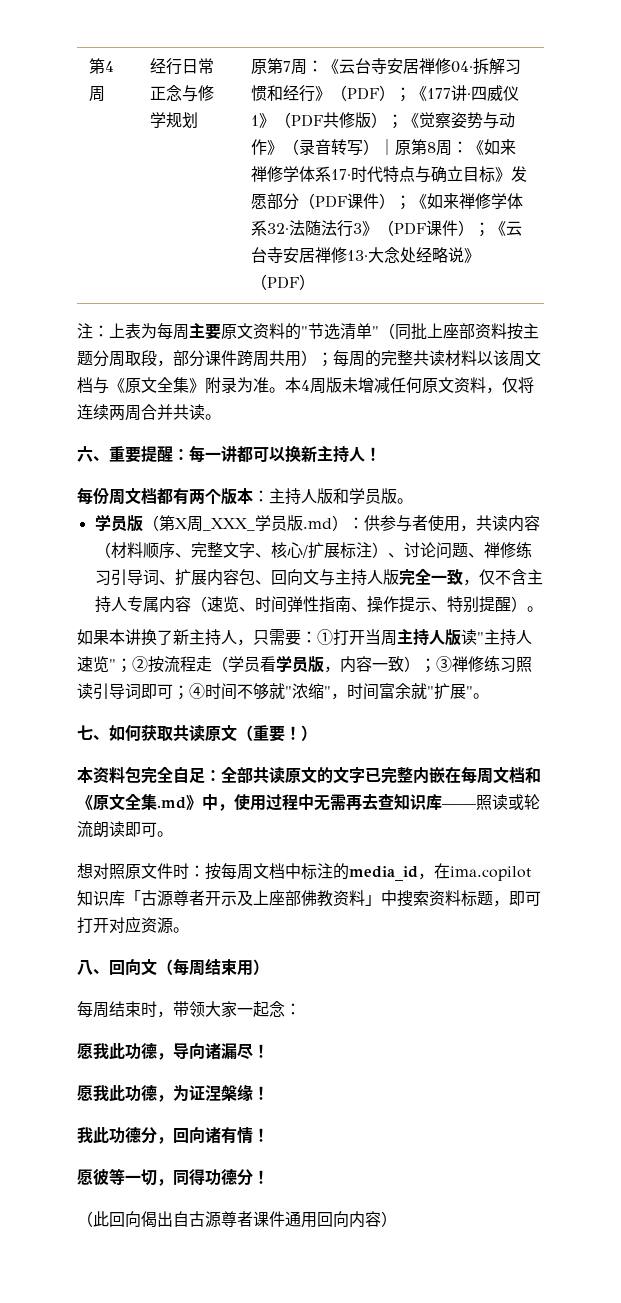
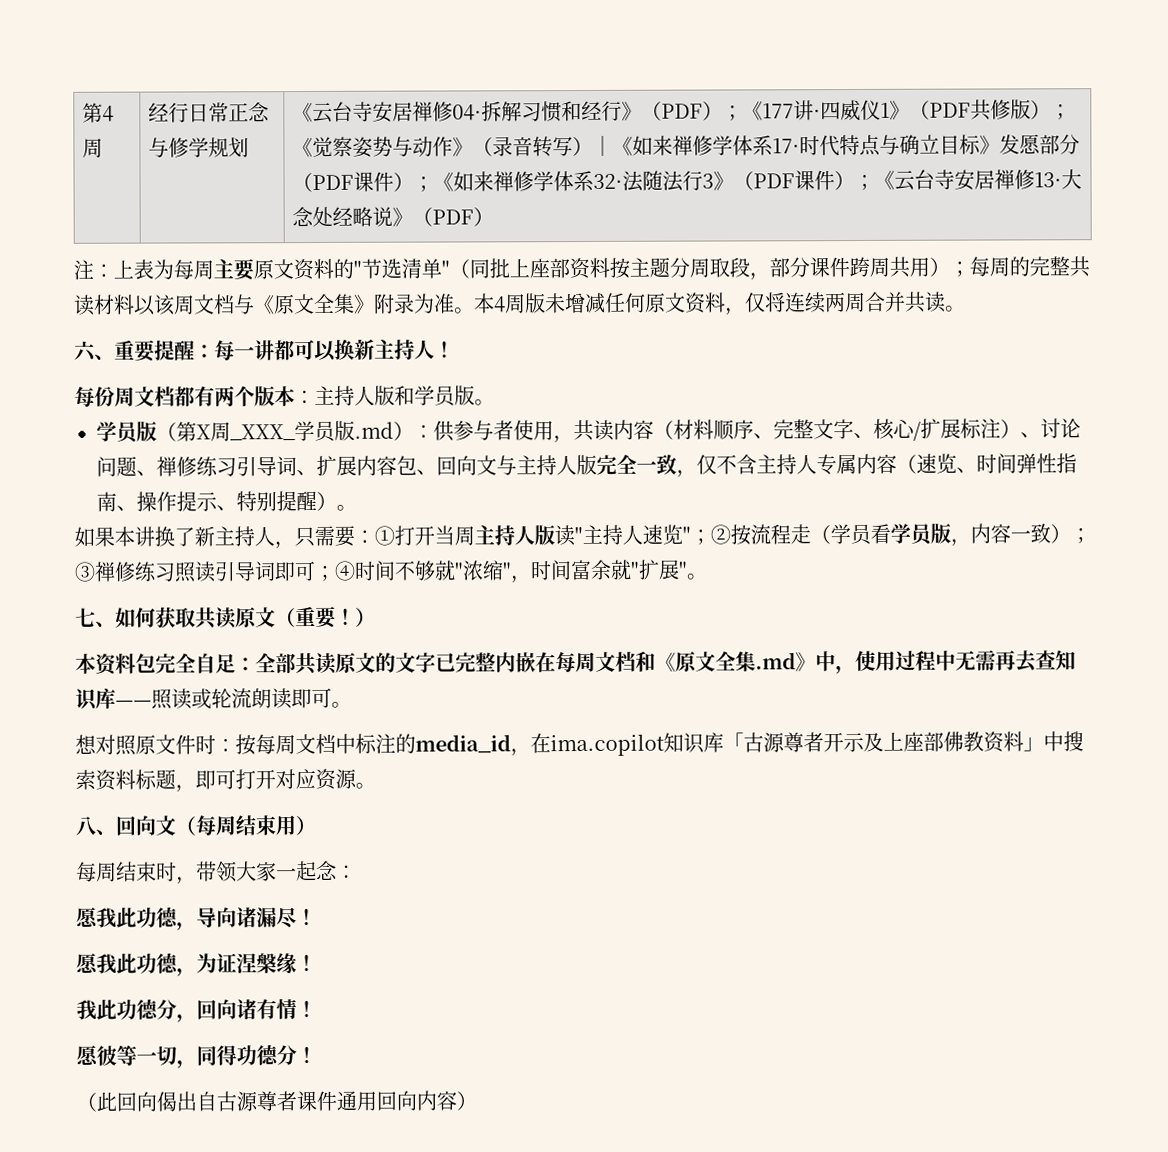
[251,58,324,75] 原第7周： -> (249, 147) none
[395,139,469,156] 原第8周： -> (613, 146) none

